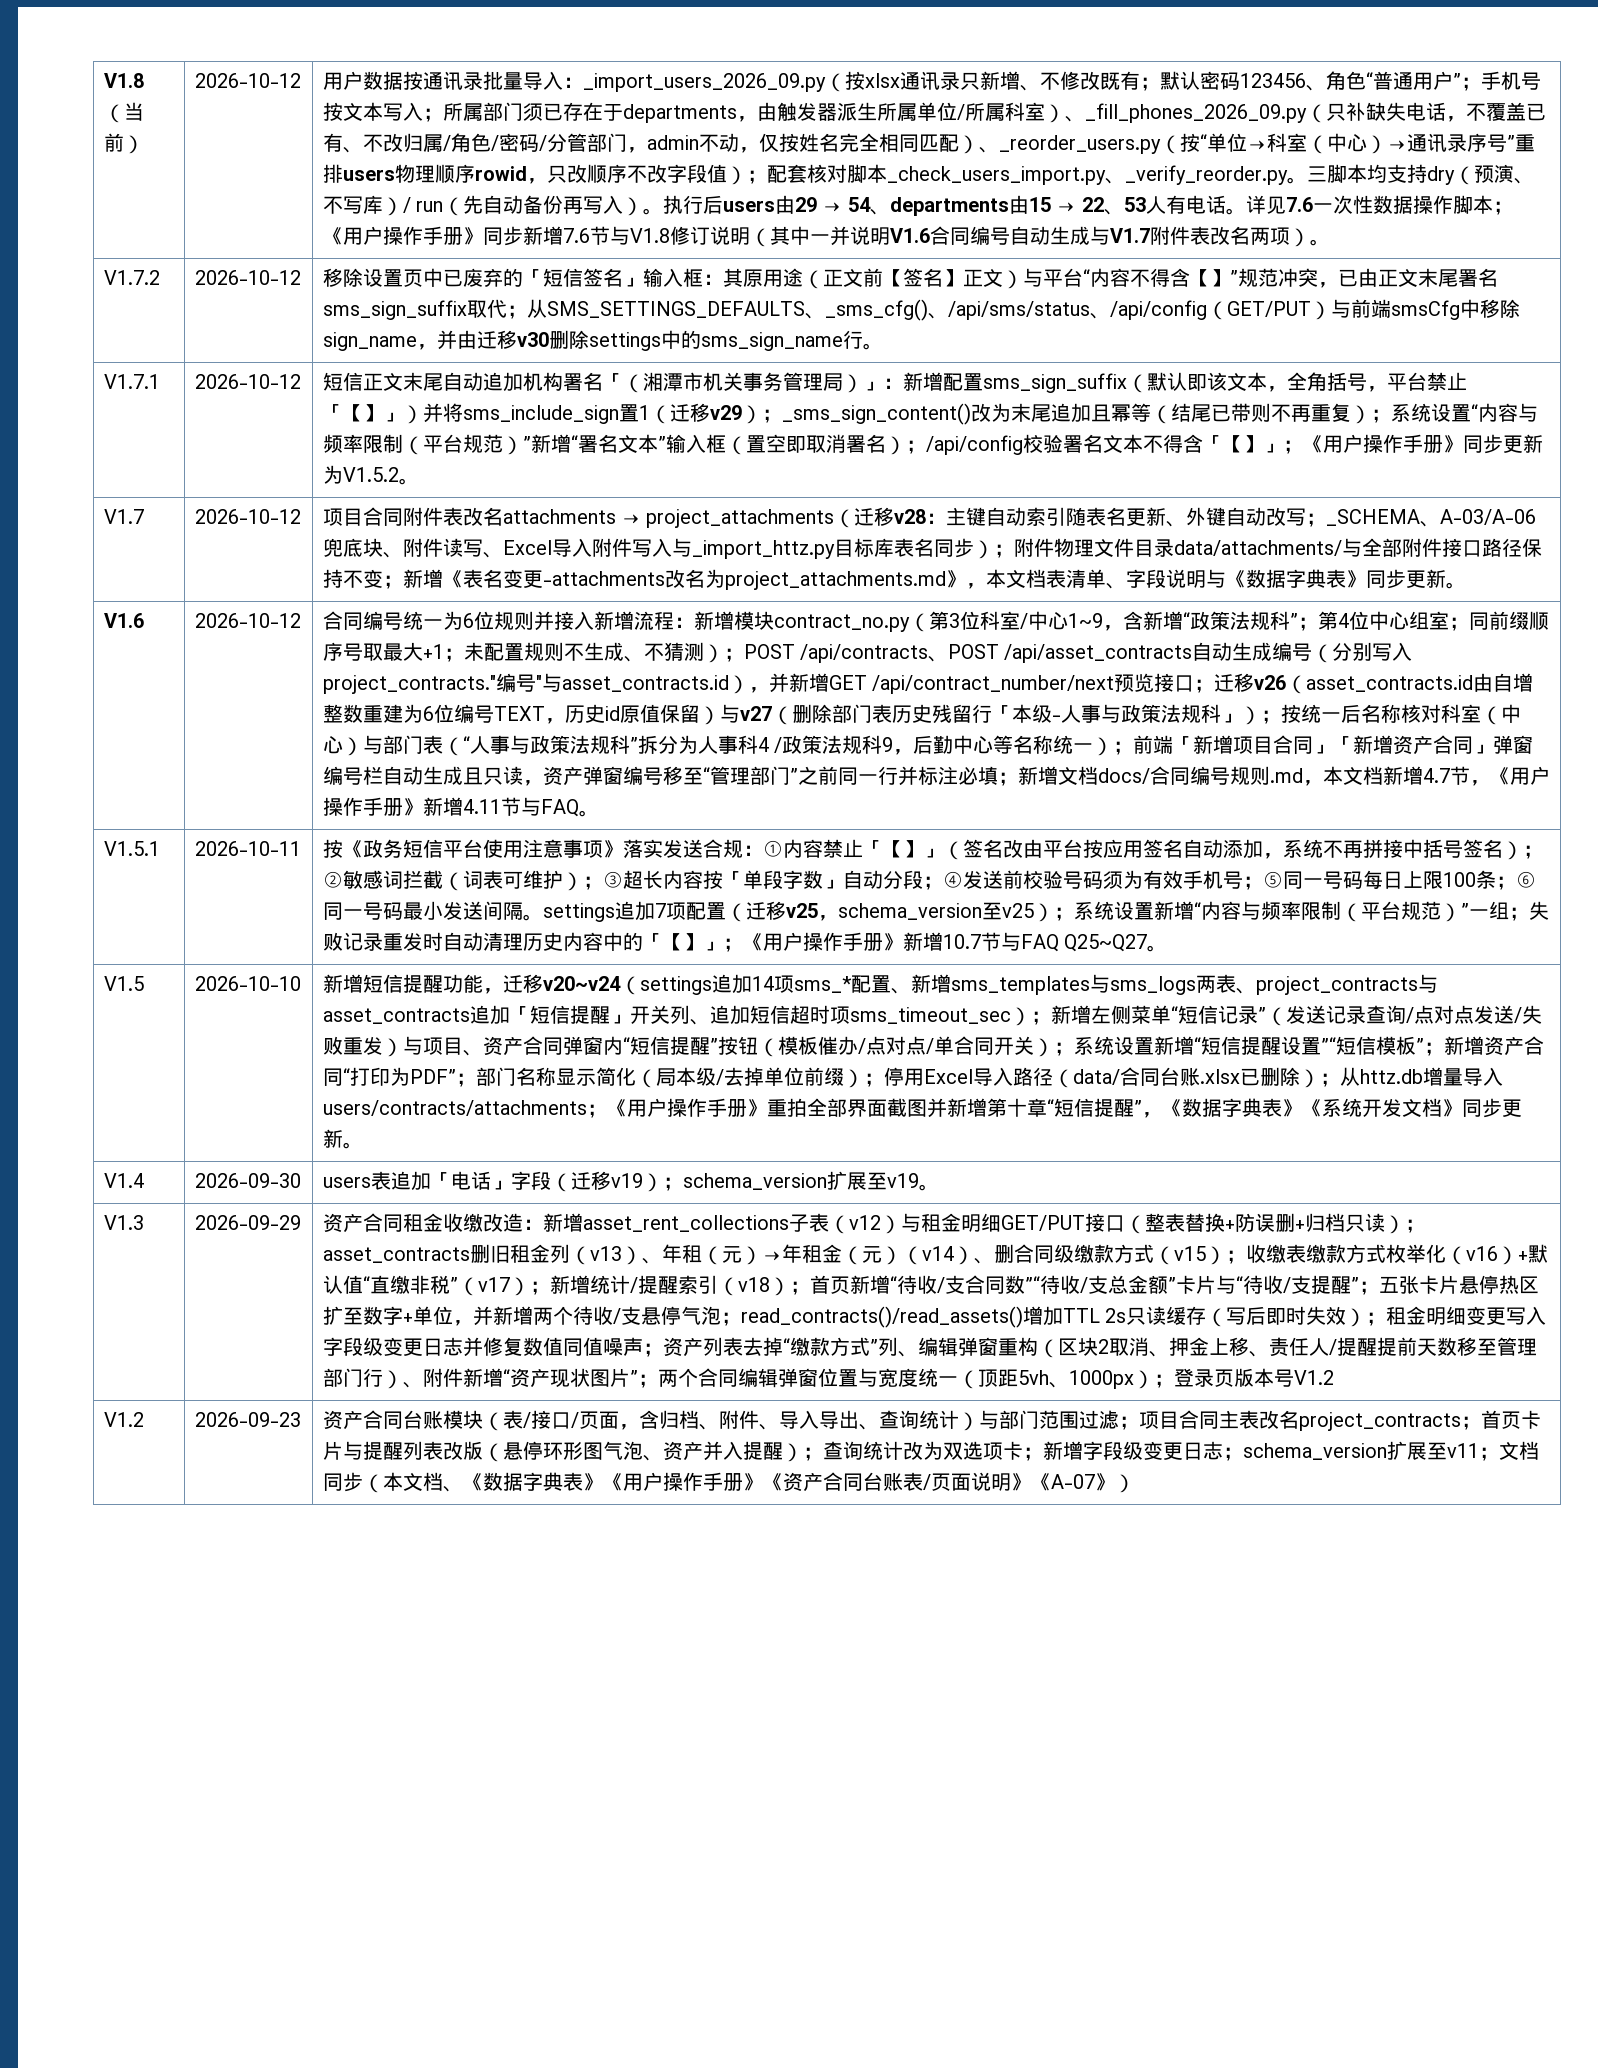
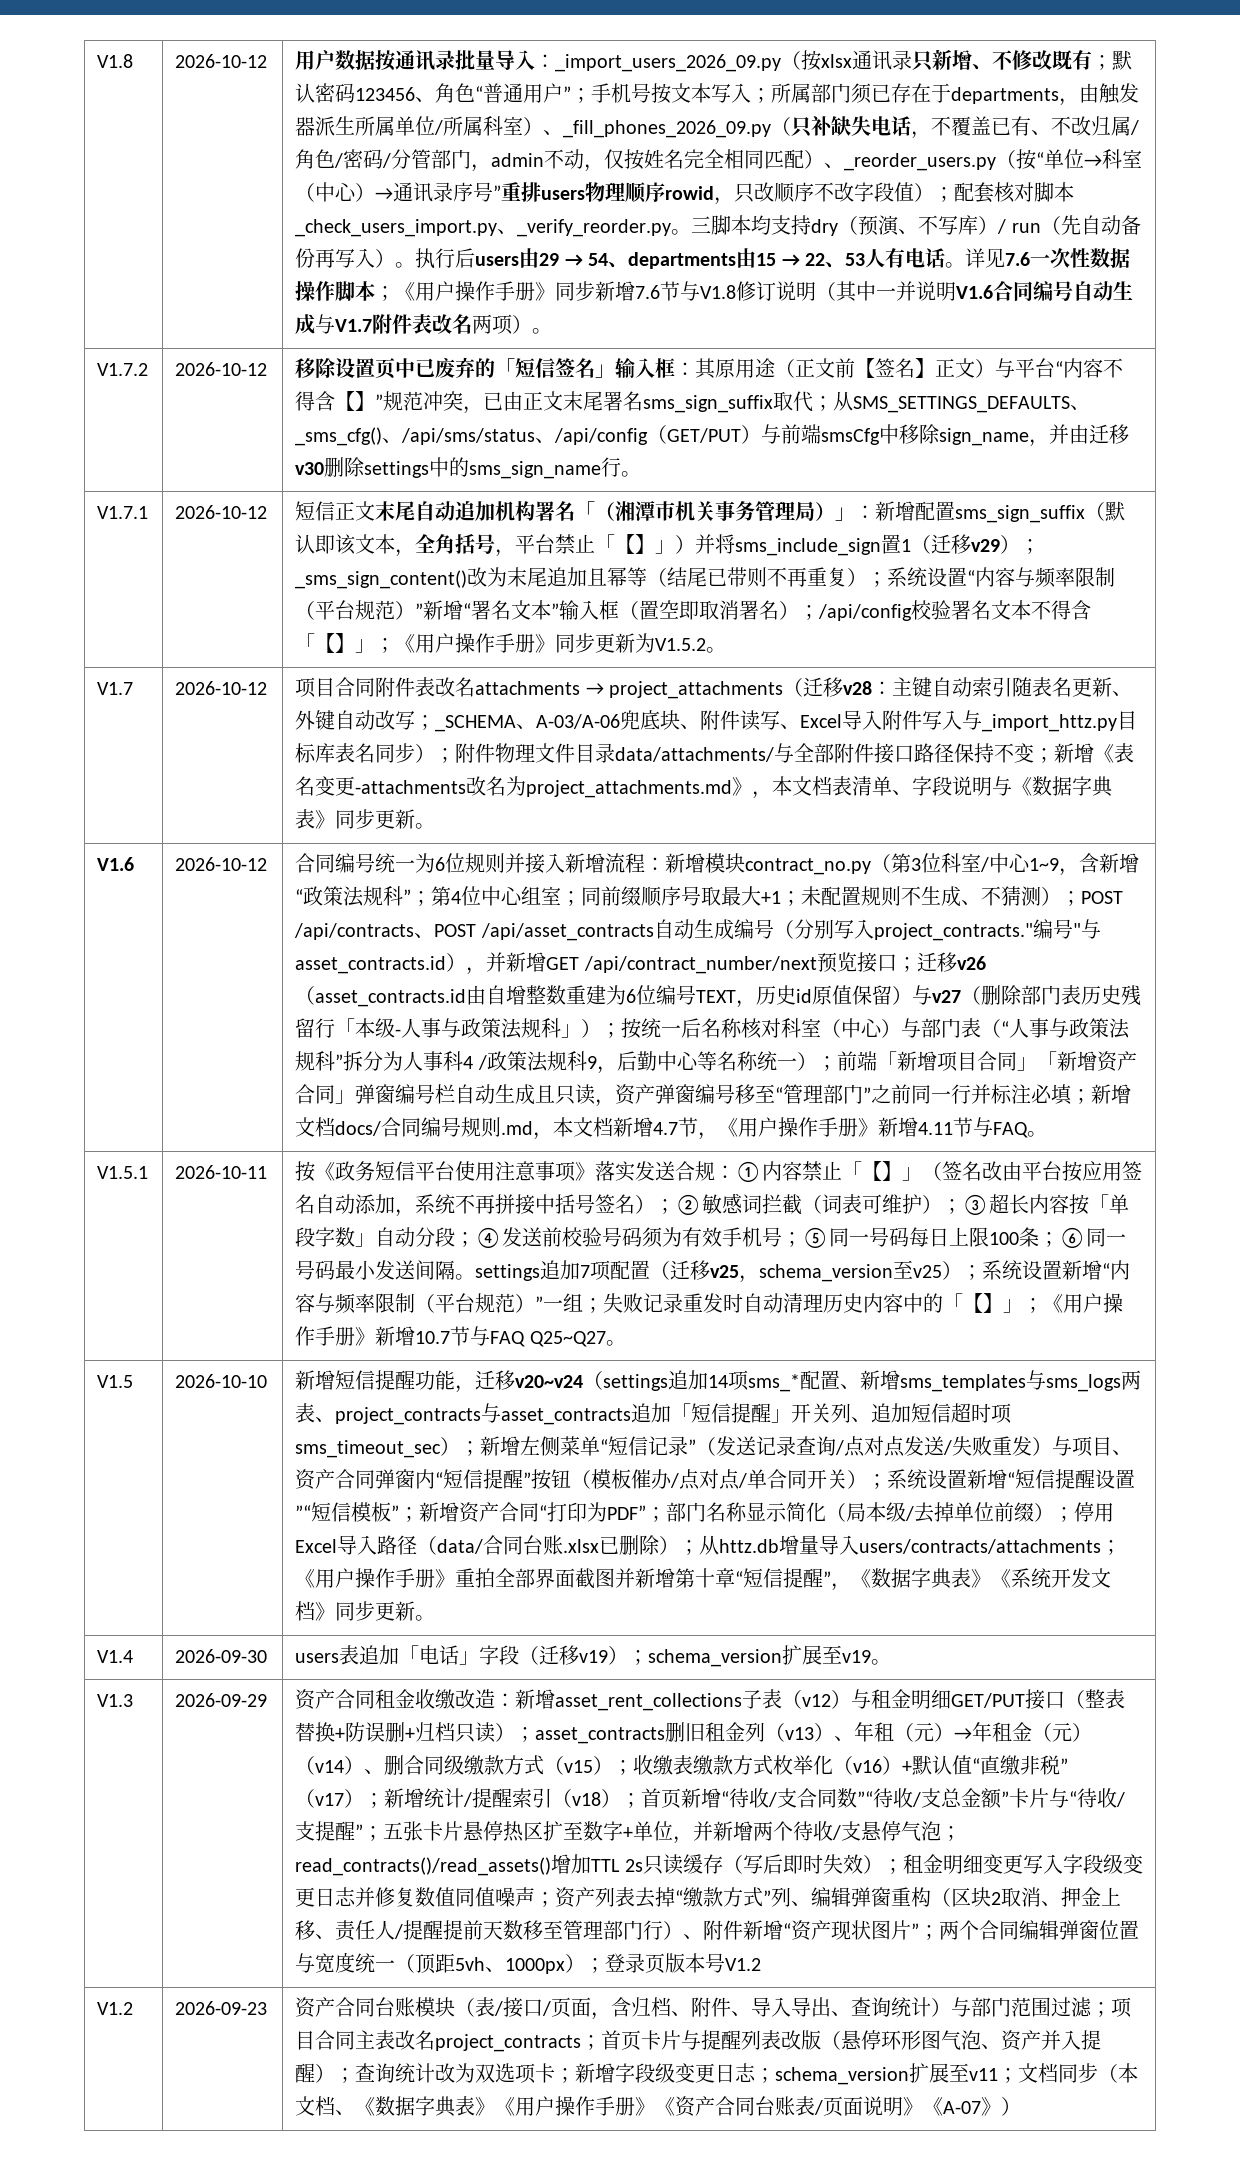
[103,73,144,88] [103,102,144,123] [103,133,144,154] V1.8（当前） -> [97,54,134,68] V1.8

